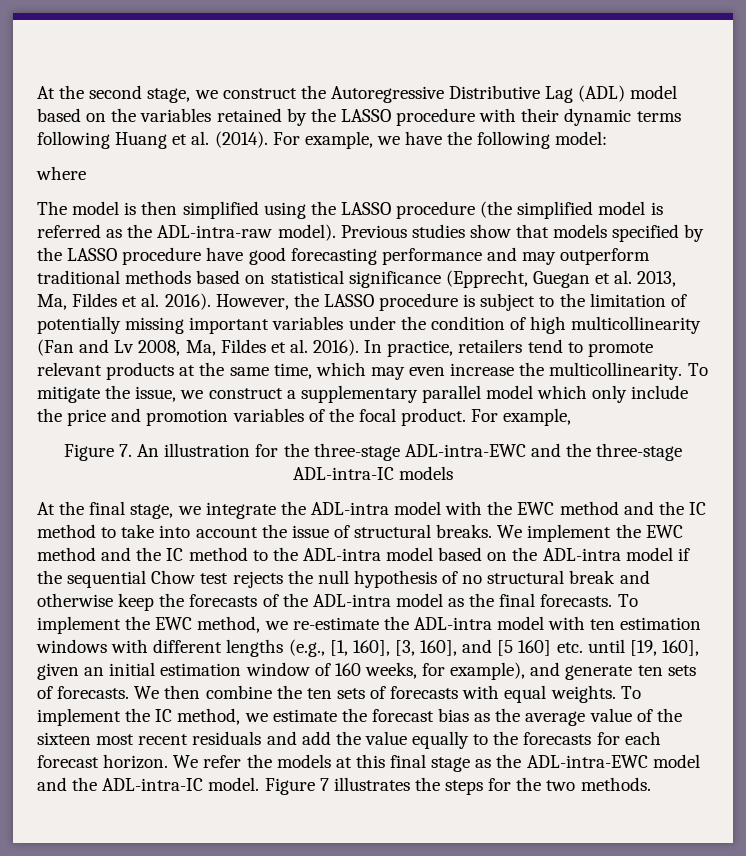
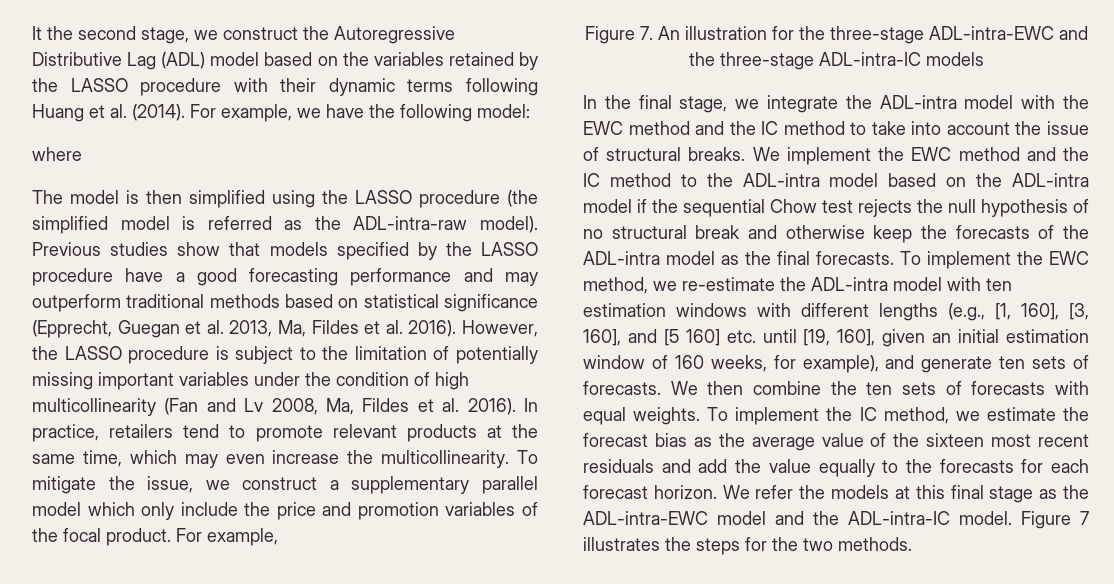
[37,86,55,99] At -> [32,26,42,40] It
(244, 254) none -> [175,272,185,282] a
[37,502,55,515] At -> [583,95,597,109] In

